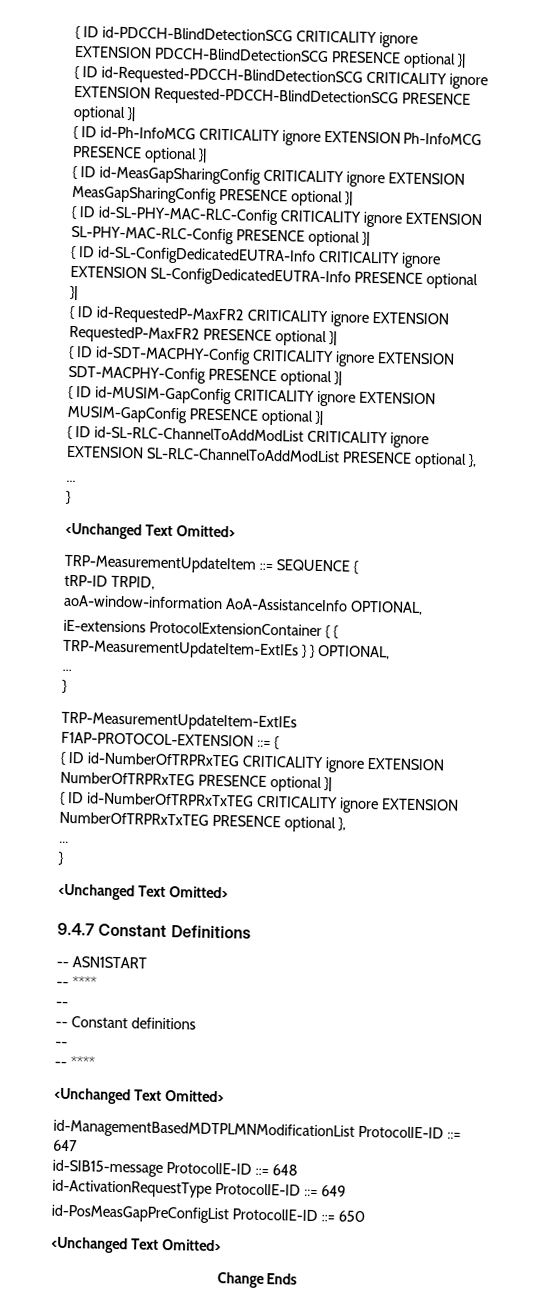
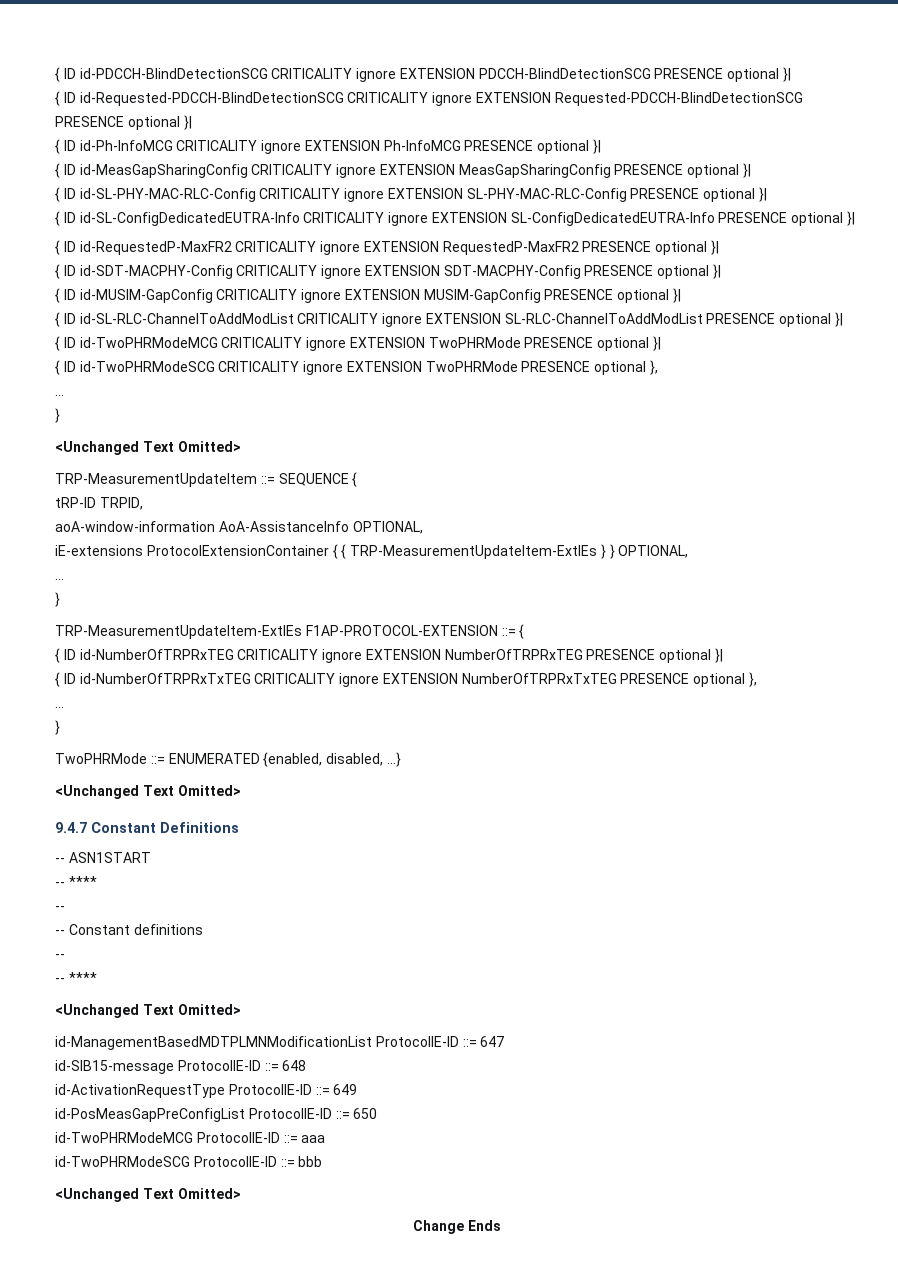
(467, 460) none -> [835,312,844,327] [55,336,662,351] [55,360,647,375] }| // { ID id-TwoPHRModeMCG CRITICALITY ignore EXTENSION TwoPHRMode PRESENCE optional }| // { ID id-TwoPHRModeSCG CRITICALITY ignore EXTENSION TwoPHRMode PRESENCE optional
(65, 858) none -> [55,752,401,767] // TwoPHRMode ::= ENUMERATED {enabled, disabled, ...}
(365, 1216) none -> [55,1132,326,1143] [55,1156,323,1167] // id-TwoPHRModeMCG ProtocolIE-ID ::= aaa // id-TwoPHRModeSCG ProtocolIE-ID ::= bbb

